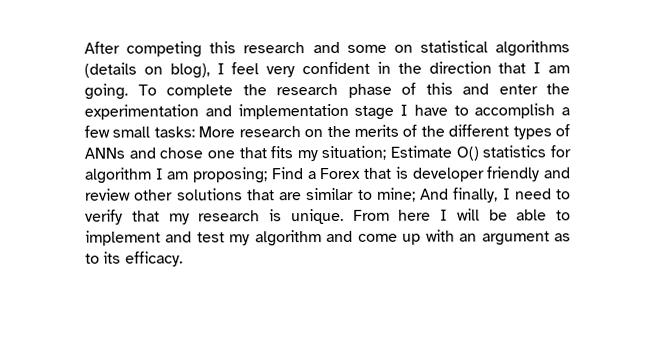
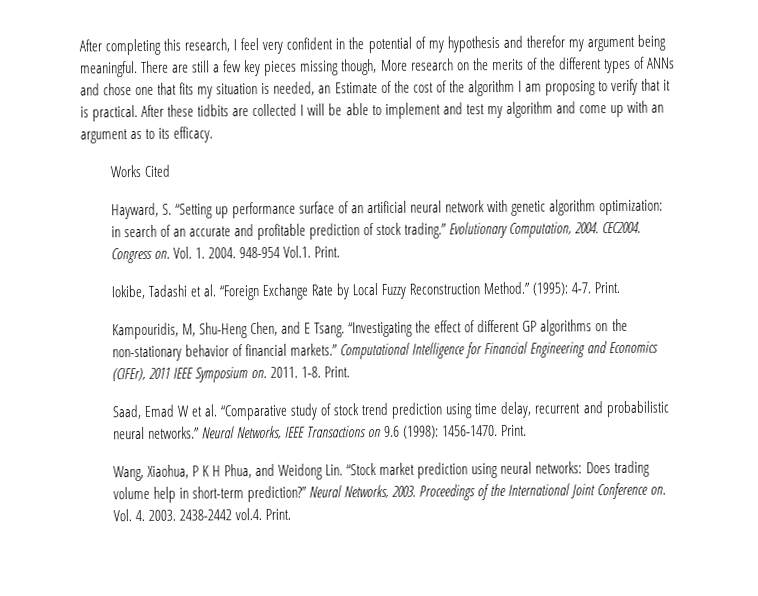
[84,40,570,58] [84,62,210,79] After competing this research and some on statistical algorithms (details on blog), -> [79,38,231,56] After completing this research,
[428,61,570,74] [84,82,570,100] [84,103,570,120] [84,125,195,138] direction that I am going. To complete the research phase of this and enter the experimentation and implementation stage I have to accomplish a few small tasks: -> [367,34,666,54] [80,59,378,78] potential of my hypothesis and therefor my argument being meaningful. There are still a few key pieces missing though,
[321,145,571,161] [84,166,572,184] [85,187,571,203] [85,208,432,225] situation; Estimate O() statistics for algorithm I am proposing; Find a Forex that is developer friendly and review other solutions that are similar to mine; And finally, I need to verify that my research is unique. From here -> [216,78,672,97] [80,103,298,122] situation is needed, an Estimate of the cost of the algorithm I am proposing to verify that it is practical. After these tidbits are collected
(183, 259) none -> [109,164,170,178] [110,199,664,220] [110,221,642,241] [110,245,341,264] [110,281,621,301] [111,318,628,340] [111,340,659,362] [111,366,351,383] [111,400,670,421] [112,424,528,440] [112,460,650,482] [112,482,667,503] [112,507,292,522] // Works Cited // Hayward, S. “Setting up performance surface of an artificial neural network with genetic algorithm optimization: in search of an accurate and profitable prediction of stock trading.” Evolutionary Computation, 2004. CEC2004. Congress on. Vol. 1. 2004. 948-954 Vol.1. Print. // Iokibe, Tadashi et al. “Foreign Exchange Rate by Local Fuzzy Reconstruction Method.” (1995): 4-7. Print. // Kampouridis, M, Shu-Heng Chen, and E Tsang. “Investigating the effect of different GP algorithms on the non-stationary behavior of financial markets.” Computational Intelligence for Financial Engineering and Economics (CIFEr), 2011 IEEE Symposium on. 2011. 1-8. Print. // Saad, Emad W et al. “Comparative study of stock trend prediction using time delay, recurrent and probabilistic neural networks.” Neural Networks, IEEE Transactions on 9.6 (1998): 1456-1470. Print. // Wang, Xiaohua, P K H Phua, and Weidong Lin. “Stock market prediction using neural networks: Does trading volume help in short-term prediction?” Neural Networks, 2003. Proceedings of the International Joint Conference on. Vol. 4. 2003. 2438-2442 vol.4. Print.

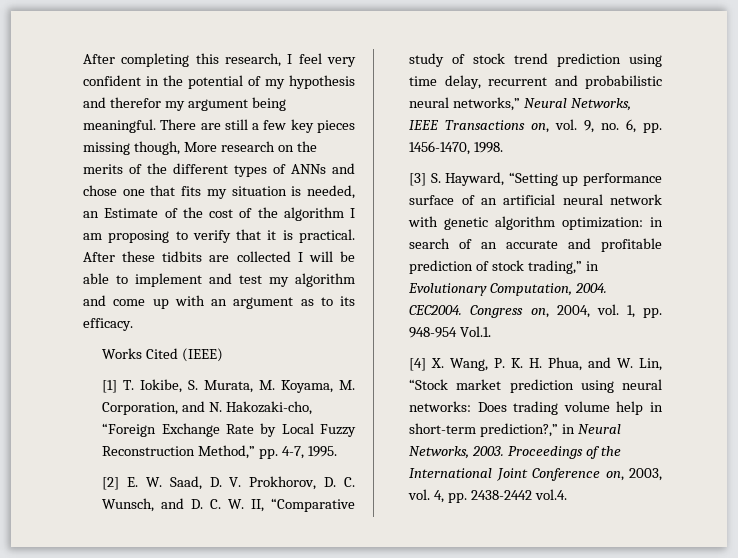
[110,202,172,220] // Hayward, S. -> [182,348,224,362] [102,379,355,393] [102,401,313,415] [102,423,356,437] [102,445,337,459] [102,476,356,490] [102,498,355,512] [409,53,662,67] [409,75,662,89] [409,97,632,111] [409,119,662,133] [409,141,504,155] [409,172,505,186] (IEEE) // [1] T. Iokibe, S. Murata, M. Koyama, M. Corporation, and N. Hakozaki-cho, “Foreign Exchange Rate by Local Fuzzy Reconstruction Method,” pp. 4-7, 1995. // [2] E. W. Saad, D. V. Prokhorov, D. C. Wunsch, and D. C. W. II, “Comparative study of stock trend prediction using time delay, recurrent and probabilistic neural networks,” Neural Networks, IEEE Transactions on, vol. 9, no. 6, pp. 1456-1470, 1998. // [3] S. Hayward,
[404,222,448,239] trading.” -> [528,260,599,274] trading,” in
[153,245,341,259] [110,281,621,301] [111,318,628,340] [111,340,659,362] [111,366,351,383] [111,400,670,421] [112,424,528,440] [112,463,344,482] on. Vol. 1. 2004. 948-954 Vol.1. Print. // Iokibe, Tadashi et al. “Foreign Exchange Rate by Local Fuzzy Reconstruction Method.” (1995): 4-7. Print. // Kampouridis, M, Shu-Heng Chen, and E Tsang. “Investigating the effect of different GP algorithms on the non-stationary behavior of financial markets.” Computational Intelligence for Financial Engineering and Economics (CIFEr), 2011 IEEE Symposium on. 2011. 1-8. Print. // Saad, Emad W et al. “Comparative study of stock trend prediction using time delay, recurrent and probabilistic neural networks.” Neural Networks, IEEE Transactions on 9.6 (1998): 1456-1470. Print. // Wang, Xiaohua, P K H Phua, and Weidong Lin. -> [530,304,662,318] [409,326,492,338] [409,357,662,371] on, 2004, vol. 1, pp. 948-954 Vol.1. // [4] X. Wang, P. K. H. Phua, and W. Lin,
[246,485,307,503] prediction?” -> [480,423,576,437] prediction?,” in
[650,486,667,495] [112,509,176,522] on. Vol. 4. 2003. -> [605,468,662,481] [408,489,468,503] on, 2003, vol. 4, pp.
[265,508,292,520] Print. -> (567, 494) none

